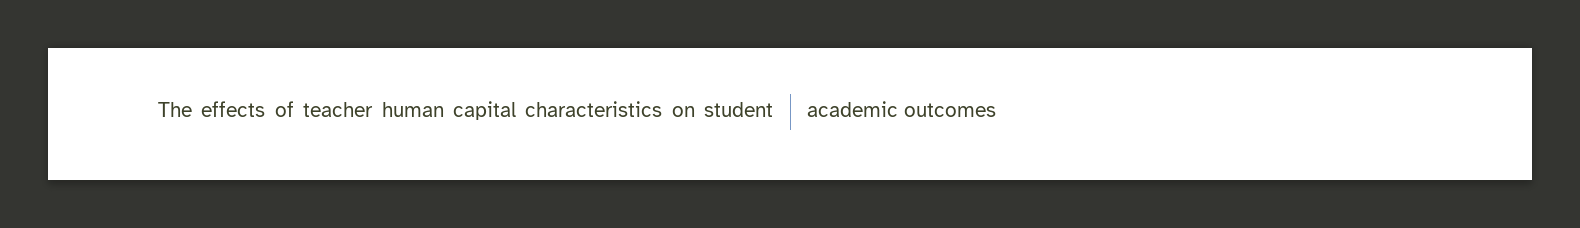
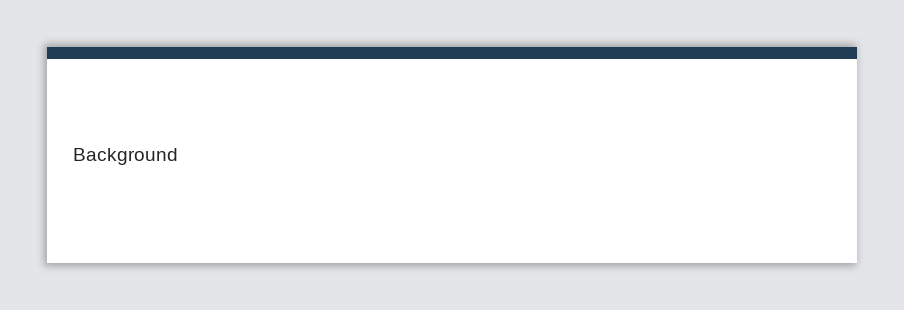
[158,101,996,120] The effects of teacher human capital characteristics on student academic outcomes -> [73,148,178,165] Background

